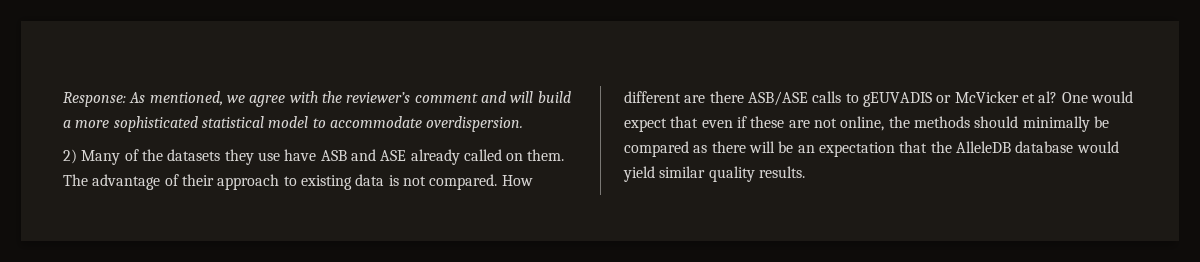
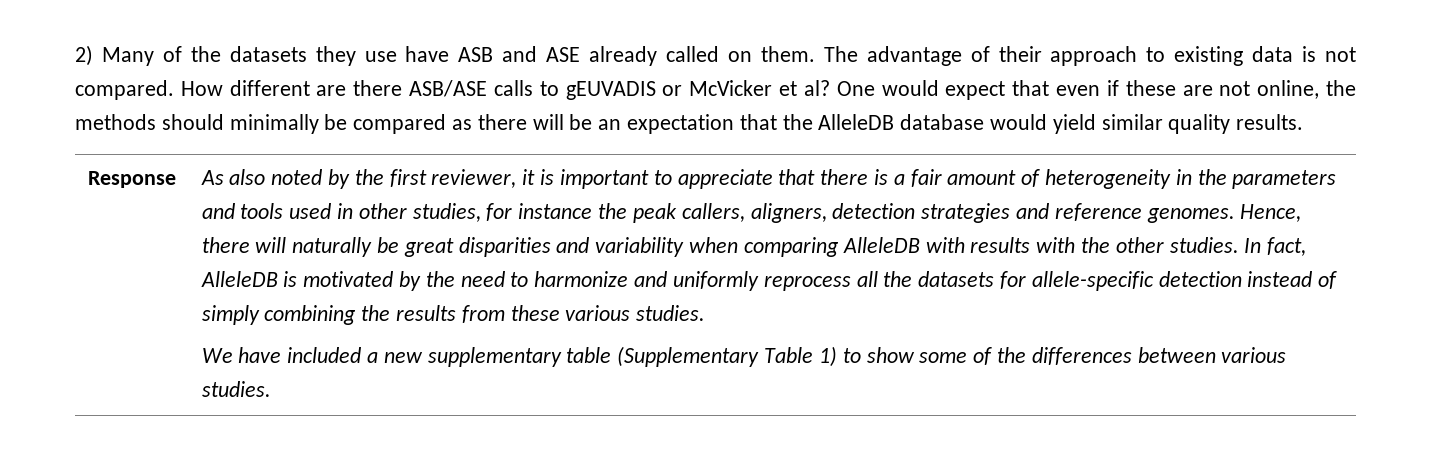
[63,91,571,107] [63,116,524,132] Response: As mentioned, we agree with the reviewer’s comment and will build a more sophisticated statistical model to accommodate overdispersion. // -> (75, 55) none
(805, 172) none -> [87,171,176,188] [200,169,1337,189] [201,203,1302,223] [201,237,1307,257] [200,271,1338,291] [201,305,706,325] [201,346,1287,367] [201,381,271,397] // Response | As also noted by the first reviewer, it is important to appreciate that there is a fair amount of heterogeneity in the parameters and tools used in other studies, for instance the peak callers, aligners, detection strategies and reference genomes. Hence, there will naturally be great disparities and variability when comparing AlleleDB with results with the other studies. In fact, AlleleDB is motivated by the need to harmonize and uniformly reprocess all the datasets for allele-specific detection instead of simply combining the results from these various studies. // We have included a new supplementary table (Supplementary Table 1) to show some of the differences between various studies.

